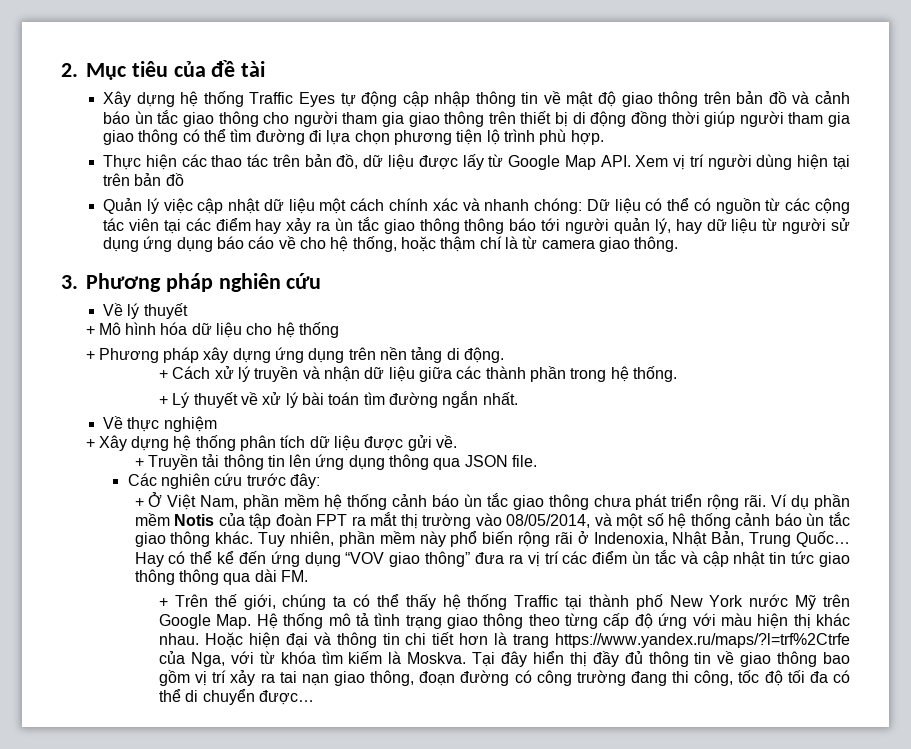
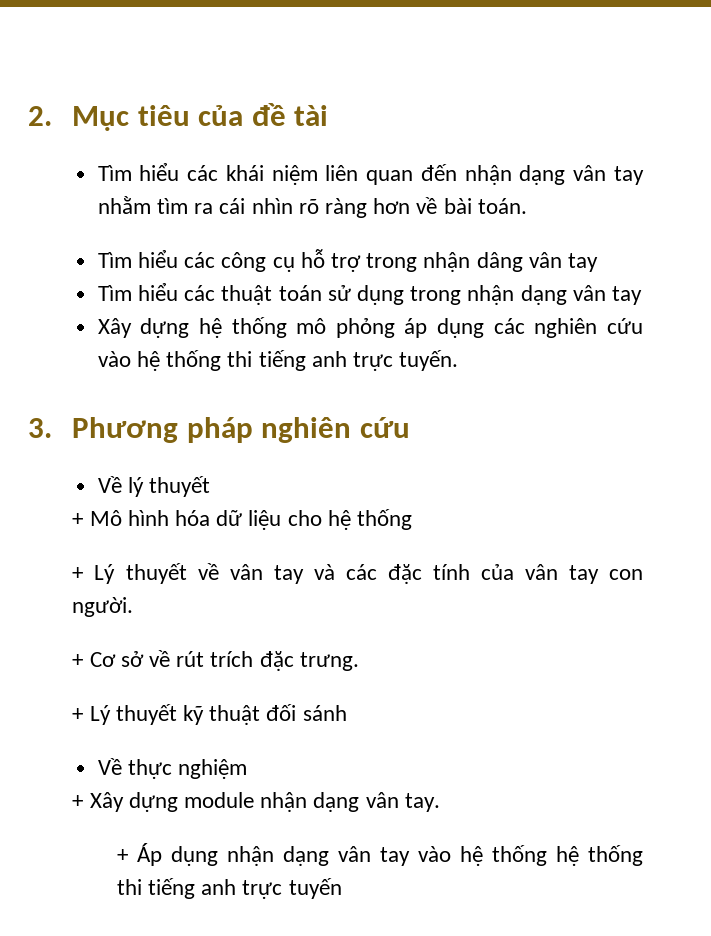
[103,91,851,107] [103,110,851,127] [103,129,604,145] [103,154,851,170] [103,173,184,186] [103,198,851,214] [103,217,850,234] [103,236,679,252] Xây dựng hệ thống Traffic Eyes tự động cập nhập thông tin về mật độ giao thông trên bản đồ và cảnh báo ùn tắc giao thông cho người tham gia giao thông trên thiết bị di động đồng thời giúp người tham gia giao thông có thể tìm đường đi lựa chọn phương tiện lộ trình phù hợp. // Thực hiện các thao tác trên bản đồ, dữ liệu được lấy từ Google Map API. Xem vị trí người dùng hiện tại trên bản đồ // Quản lý việc cập nhật dữ liệu một cách chính xác và nhanh chóng: Dữ liệu có thể có nguồn từ các cộng tác viên tại các điểm hay xảy ra ùn tắc giao thông thông báo tới người quản lý, hay dữ liệu từ người sử dụng ứng dụng báo cáo về cho hệ thống, hoặc thậm chí là từ camera giao thông. -> [97,163,644,185] [97,196,527,218] [97,249,599,272] [97,283,643,305] [97,317,643,338] [97,350,459,371] Tìm hiểu các khái niệm liên quan đến nhận dạng vân tay nhằm tìm ra cái nhìn rõ ràng hơn về bài toán. // Tìm hiểu các công cụ hỗ trợ trong nhận dâng vân tay // Tìm hiểu các thuật toán sử dụng trong nhận dạng vân tay // Xây dựng hệ thống mô phỏng áp dụng các nghiên cứu vào hệ thống thi tiếng anh trực tuyến.
[98,347,505,363] [159,366,677,382] [159,391,518,408] Phương pháp xây dựng ứng dụng trên nền tảng di động. // + Cách xử lý truyền và nhận dữ liệu giữa các thành phần trong hệ thống. // + Lý thuyết về xử lý bài toán tìm đường ngắn nhất. -> [94,563,643,584] [72,597,134,617] [72,650,359,671] [72,704,347,725] Lý thuyết về vân tay và các đặc tính của vân tay con người. // + Cơ sở về rút trích đặc trưng. // + Lý thuyết kỹ thuật đối sánh
[173,435,458,451] [134,454,538,470] [127,473,320,489] [134,492,851,510] [134,512,850,529] [134,531,851,547] [134,550,851,567] [134,569,308,585] [159,594,850,610] [159,613,850,629] [159,632,850,648] [159,651,850,667] [159,670,850,686] [159,689,315,705] hệ thống phân tích dữ liệu được gửi về. // + Truyền tải thông tin lên ứng dụng thông qua JSON file. // Các nghiên cứu trước đây: // + Ở Việt Nam, phần mềm hệ thống cảnh báo ùn tắc giao thông chưa phát triển rộng rãi. Ví dụ phần mềm Notis của tập đoàn FPT ra mắt thị trường vào 08/05/2014, và một số hệ thống cảnh báo ùn tắc giao thông khác. Tuy nhiên, phần mềm này phổ biến rộng rãi ở Indenoxia, Nhật Bản, Trung Quốc… Hay có thể kể đến ứng dụng “VOV giao thông” đưa ra vị trí các điểm ùn tắc và cập nhật tin tức giao thông thông qua dài FM. // + Trên thế giới, chúng ta có thể thấy hệ thống Traffic tại thành phố New York nước Mỹ trên Google Map. Hệ thống mô tả tình trạng giao thông theo từng cấp độ ứng với màu hiện thị khác nhau. Hoặc hiện đại và thông tin chi tiết hơn là trang https://www.yandex.ru/maps/?l=trf%2Ctrfe của Nga, với từ khóa tìm kiếm là Moskva. Tại đây hiển thị đầy đủ thông tin về giao thông bao gồm vị trí xảy ra tai nạn giao thông, đoạn đường có công trường đang thi công, tốc độ tối đa có thể di chuyển được… -> [184,792,440,812] [116,843,643,866] [116,878,342,899] module nhận dạng vân tay. // + Áp dụng nhận dạng vân tay vào hệ thống hệ thống thi tiếng anh trực tuyến

